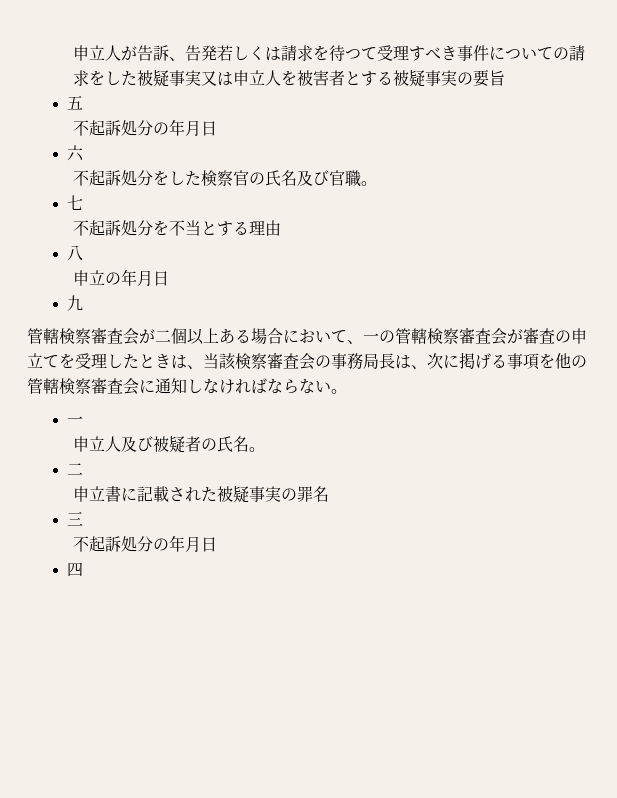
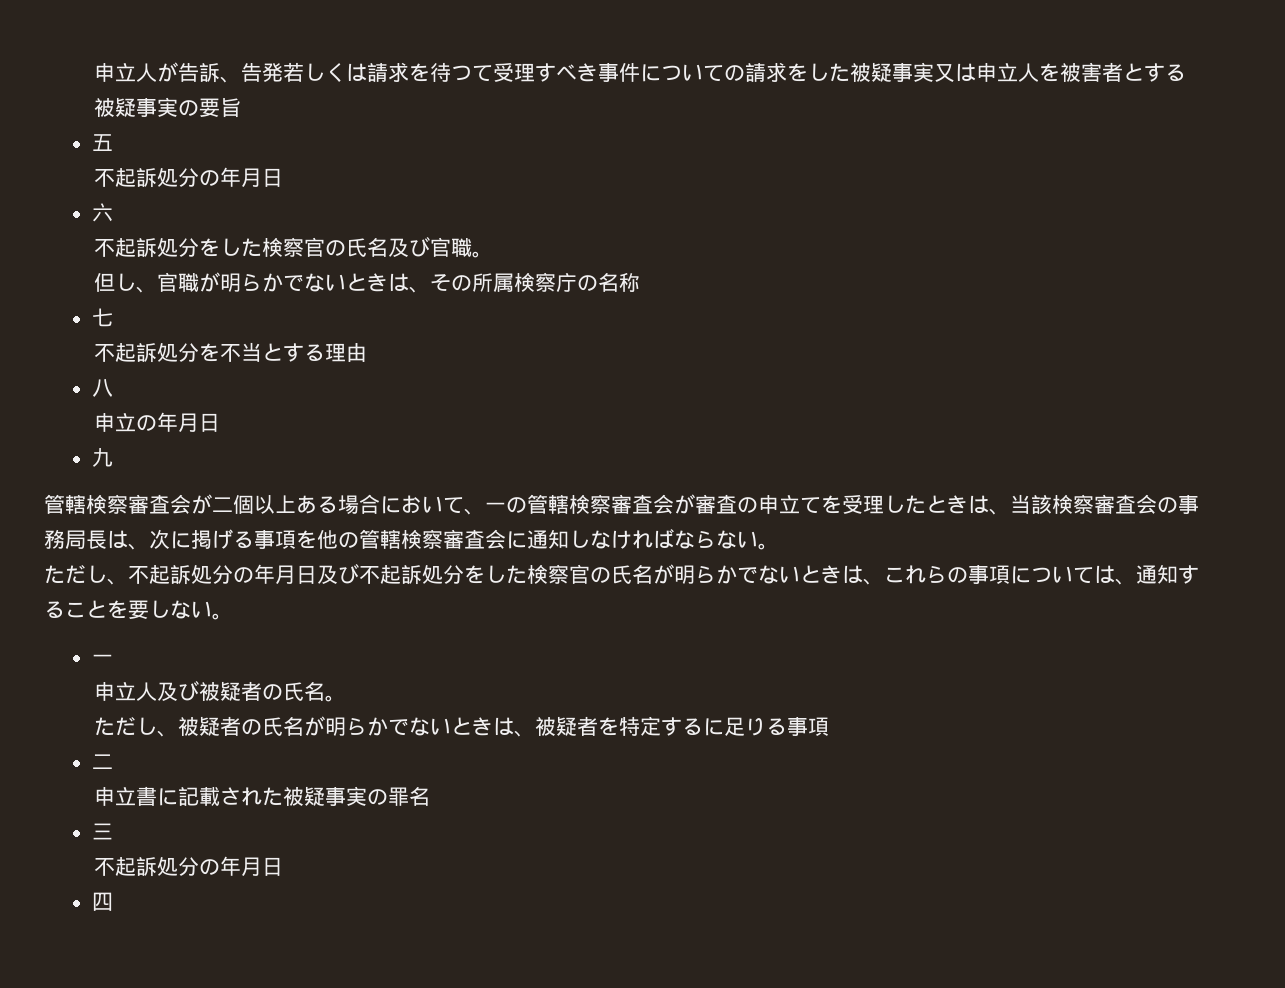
(377, 183) none -> [94,272,641,293] // 但し、官職が明らかでないときは、その所属検察庁の名称
(347, 391) none -> [44,564,1199,585] [44,600,233,620] // ただし、不起訴処分の年月日及び不起訴処分をした検察官の氏名が明らかでないときは、これらの事項については、通知することを要しない。
(265, 449) none -> [94,716,830,737] // ただし、被疑者の氏名が明らかでないときは、被疑者を特定するに足りる事項

